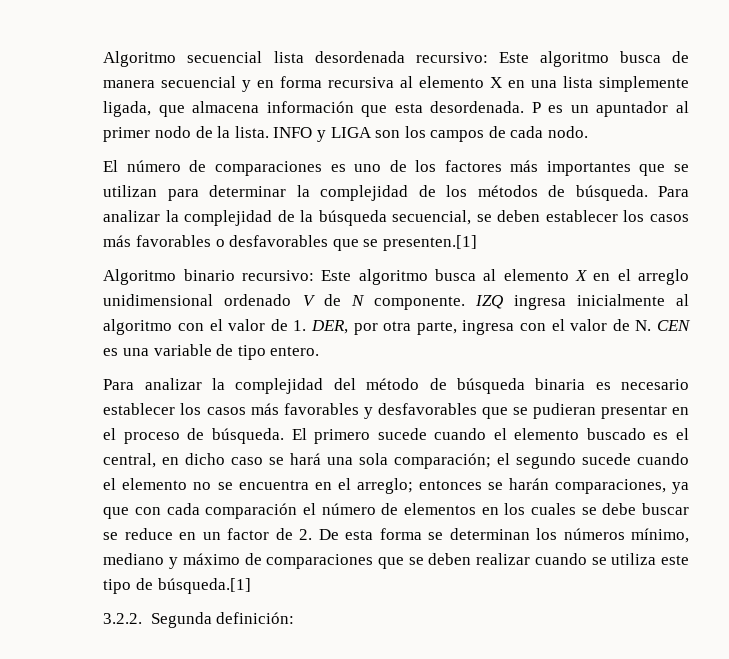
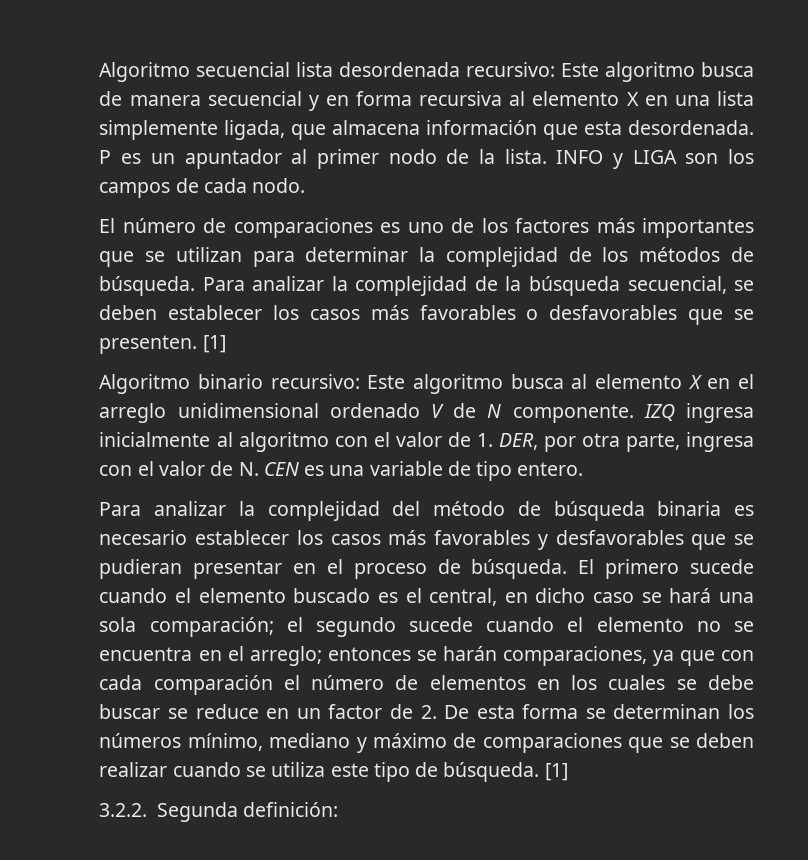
[382,235,477,251] presenten.[1] -> [99,335,226,354] presenten. [1]
[157,578,251,594] búsqueda.[1] -> [443,762,568,782] búsqueda. [1]

